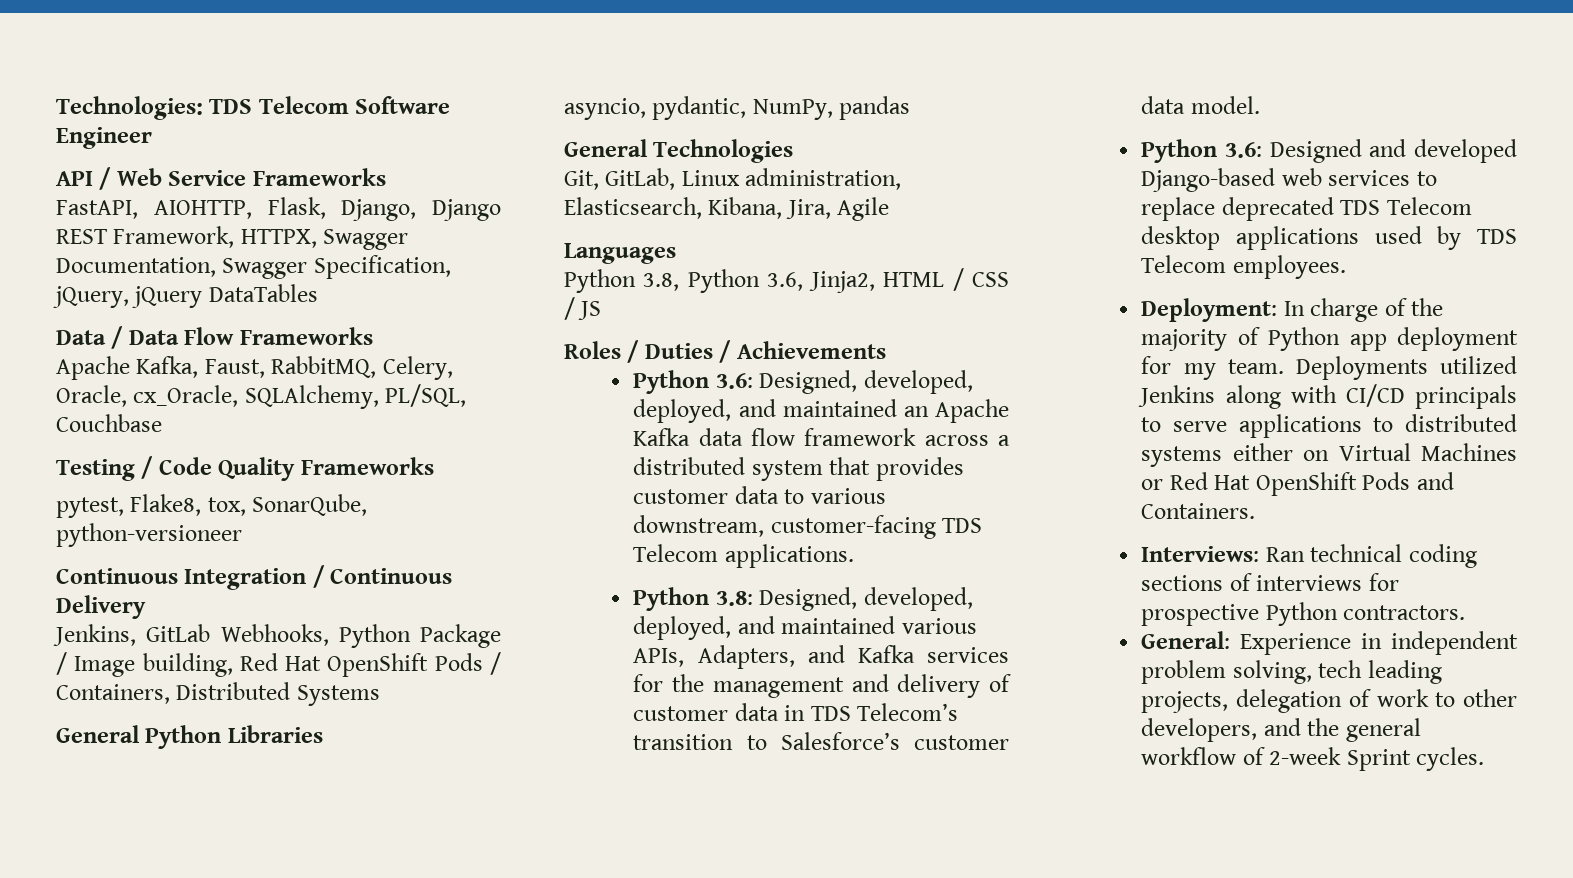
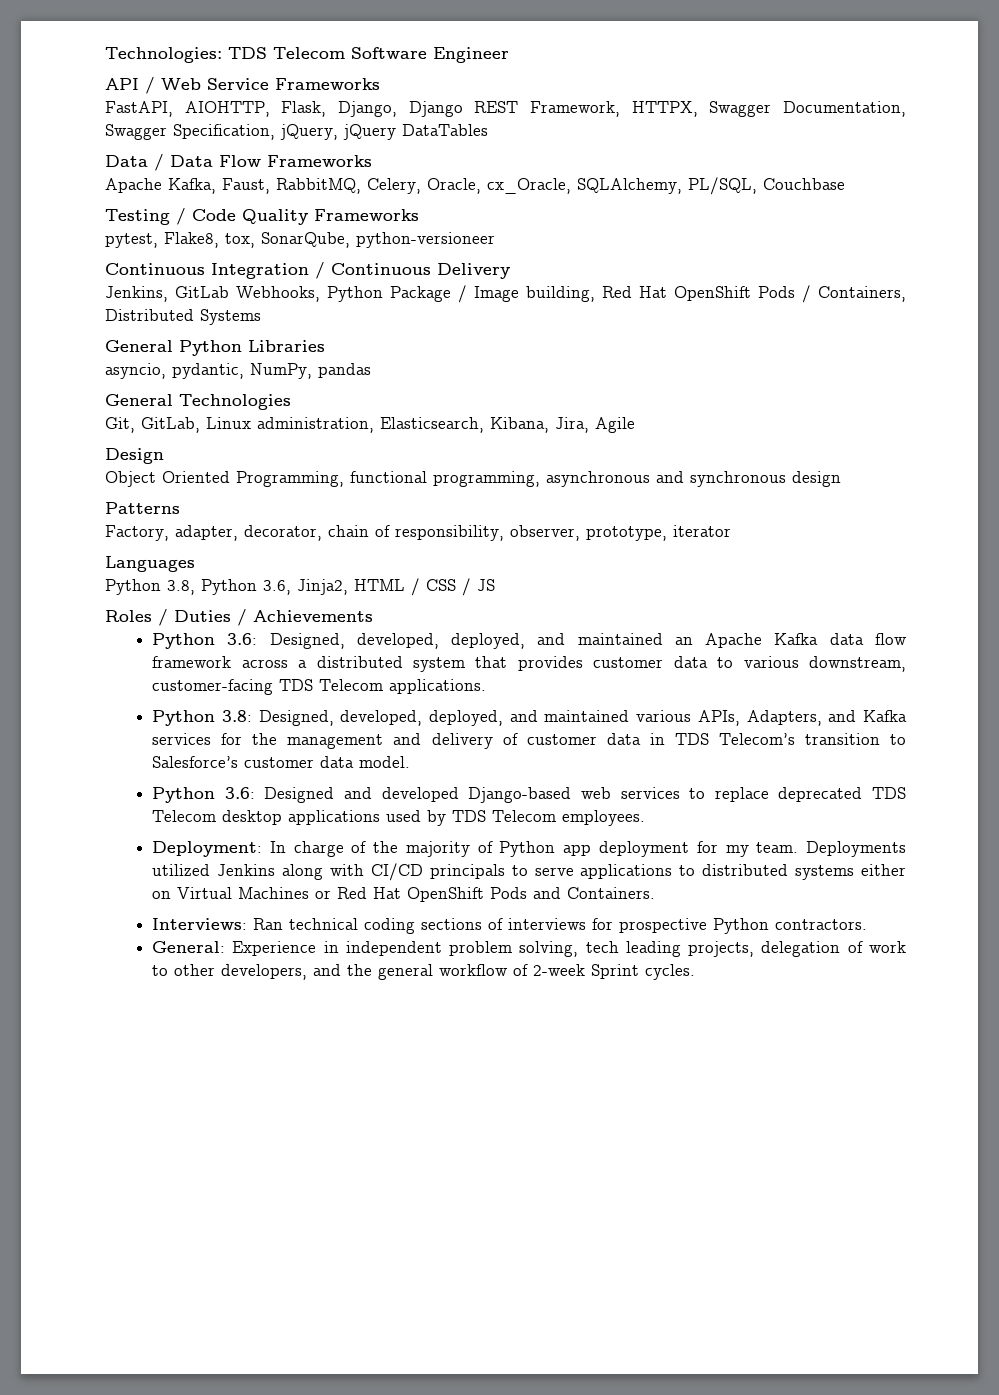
(890, 209) none -> [105,448,164,464] [105,471,841,487] [105,502,180,514] [105,525,731,541] // Design // Object Oriented Programming, functional programming, asynchronous and synchronous design // Patterns // Factory, adapter, decorator, chain of responsibility, observer, prototype, iterator

